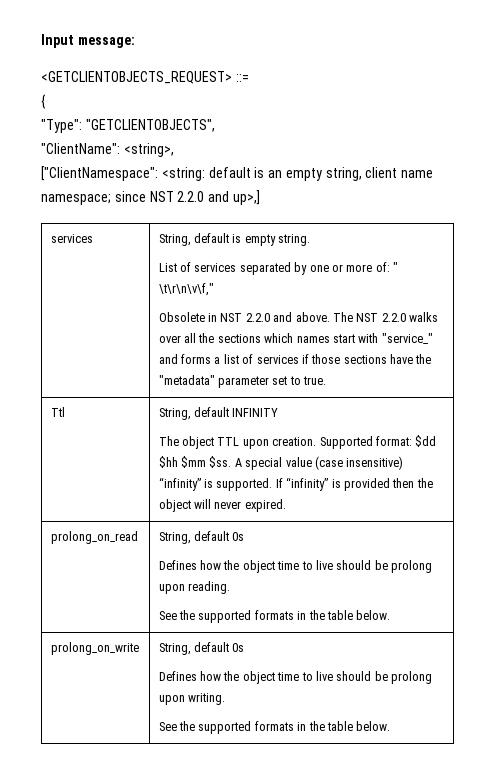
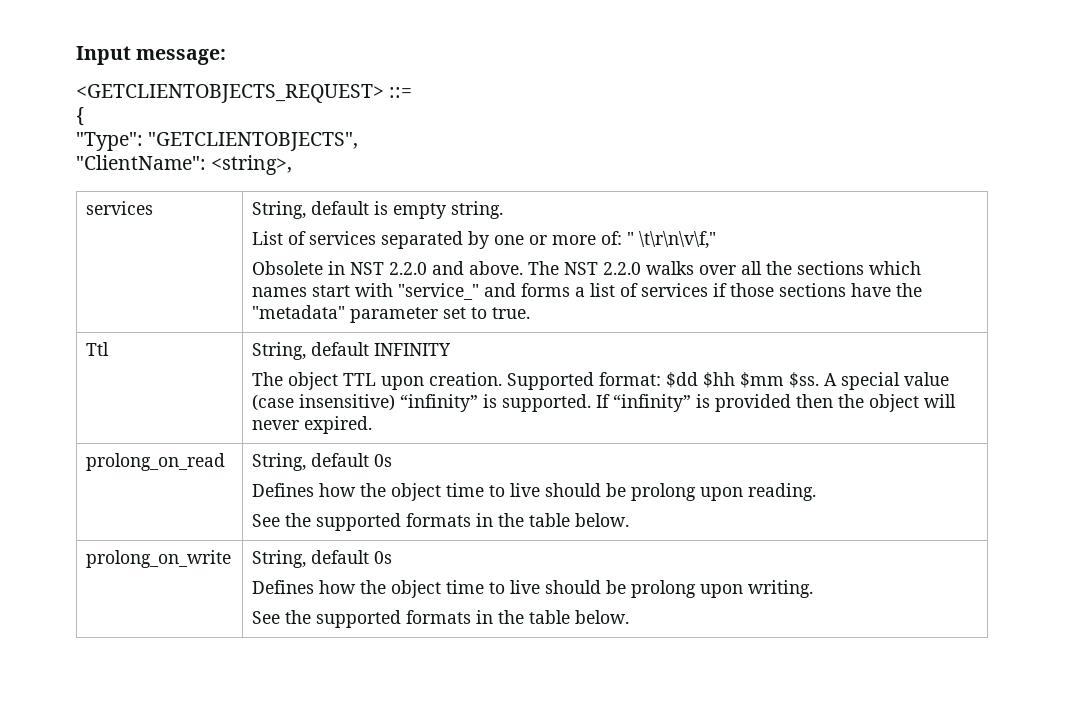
[41,166,434,181] [41,190,260,205] // ["ClientNamespace": <string: default is an empty string, client name namespace; since NST 2.2.0 and up>,] -> (293, 165) none

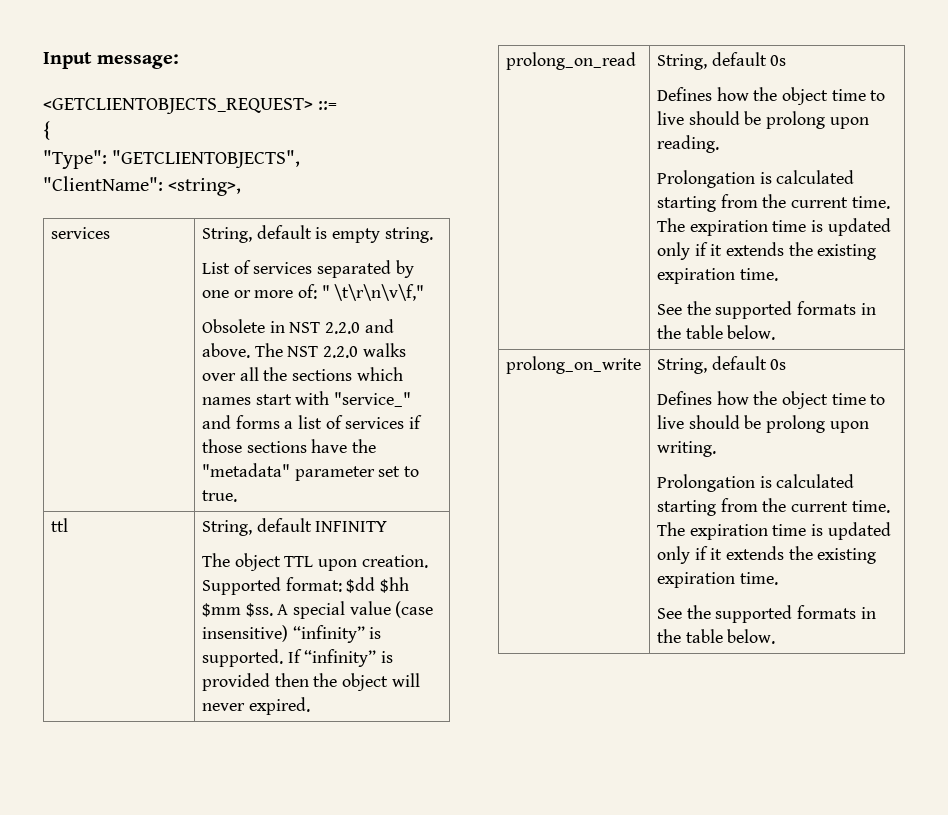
[86,342,110,356] Ttl -> [50,518,68,532] ttl
(817, 492) none -> [656,170,855,188] [656,194,890,212] [656,218,891,236] [656,242,877,260] [656,268,778,284] // Prolongation is calculated starting from the current time. The expiration time is updated only if it extends the existing expiration time.
(814, 589) none -> [656,474,855,492] [656,498,890,516] [656,522,891,540] [656,546,877,564] [656,572,778,588] // Prolongation is calculated starting from the current time. The expiration time is updated only if it extends the existing expiration time.

